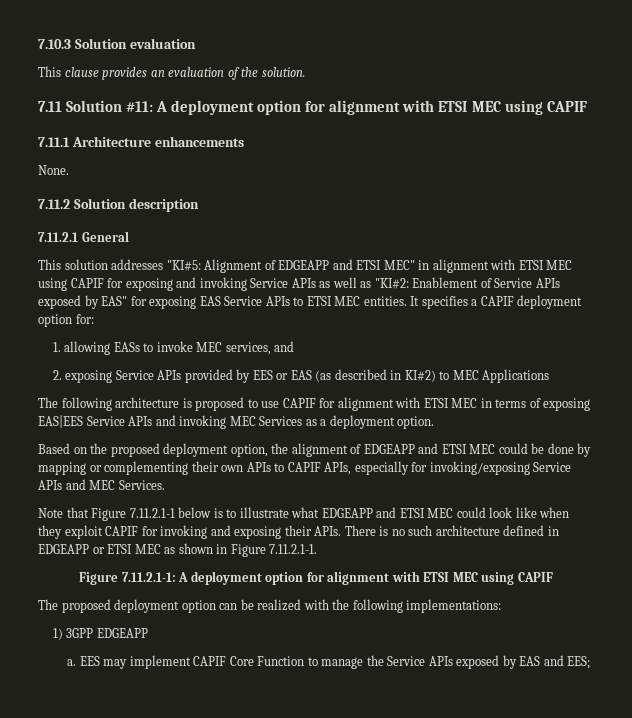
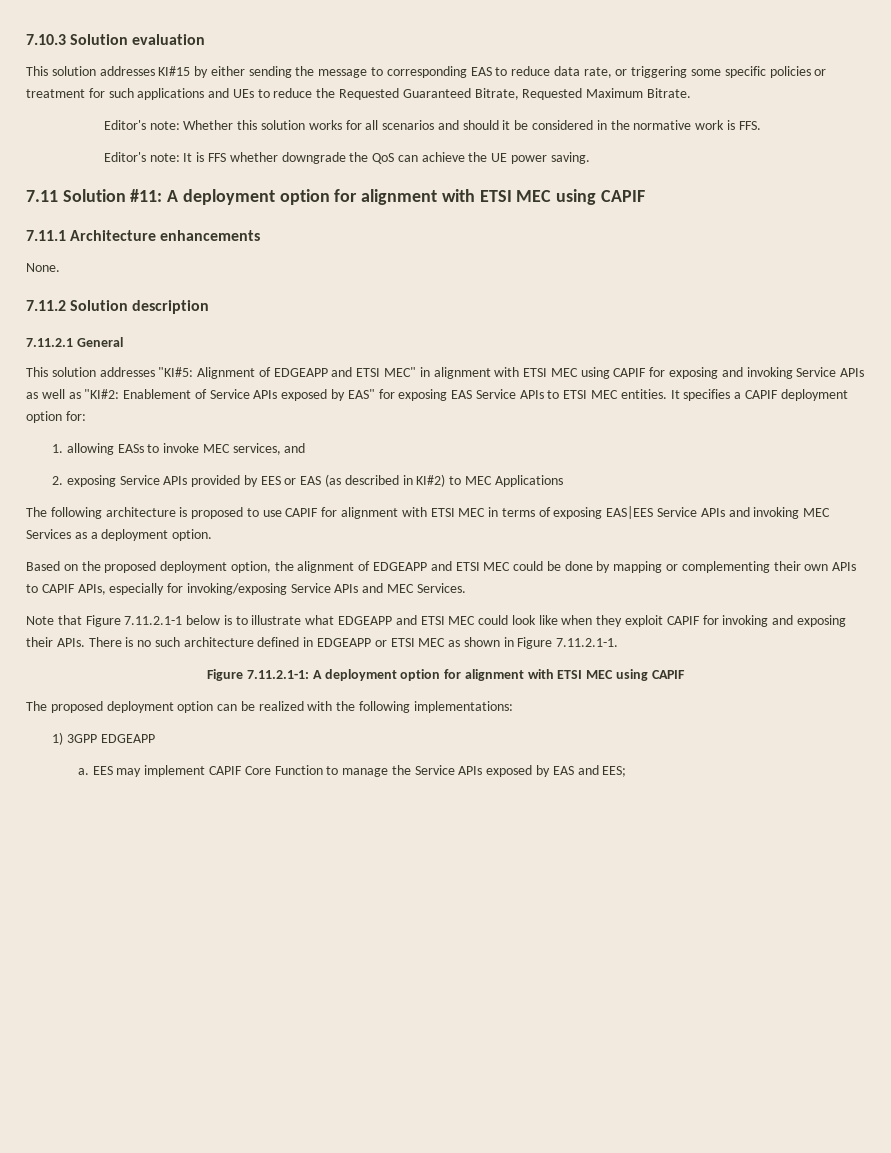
[64,67,305,80] clause provides an evaluation of the solution. -> [51,66,827,78] [26,88,691,100] [103,120,761,130] [103,152,590,164] solution addresses KI#15 by either sending the message to corresponding EAS to reduce data rate, or triggering some specific policies or treatment for such applications and UEs to reduce the Requested Guaranteed Bitrate, Requested Maximum Bitrate. // Editor's note: Whether this solution works for all scenarios and should it be considered in the normative work is FFS. // Editor's note: It is FFS whether downgrade the QoS can achieve the UE power saving.

